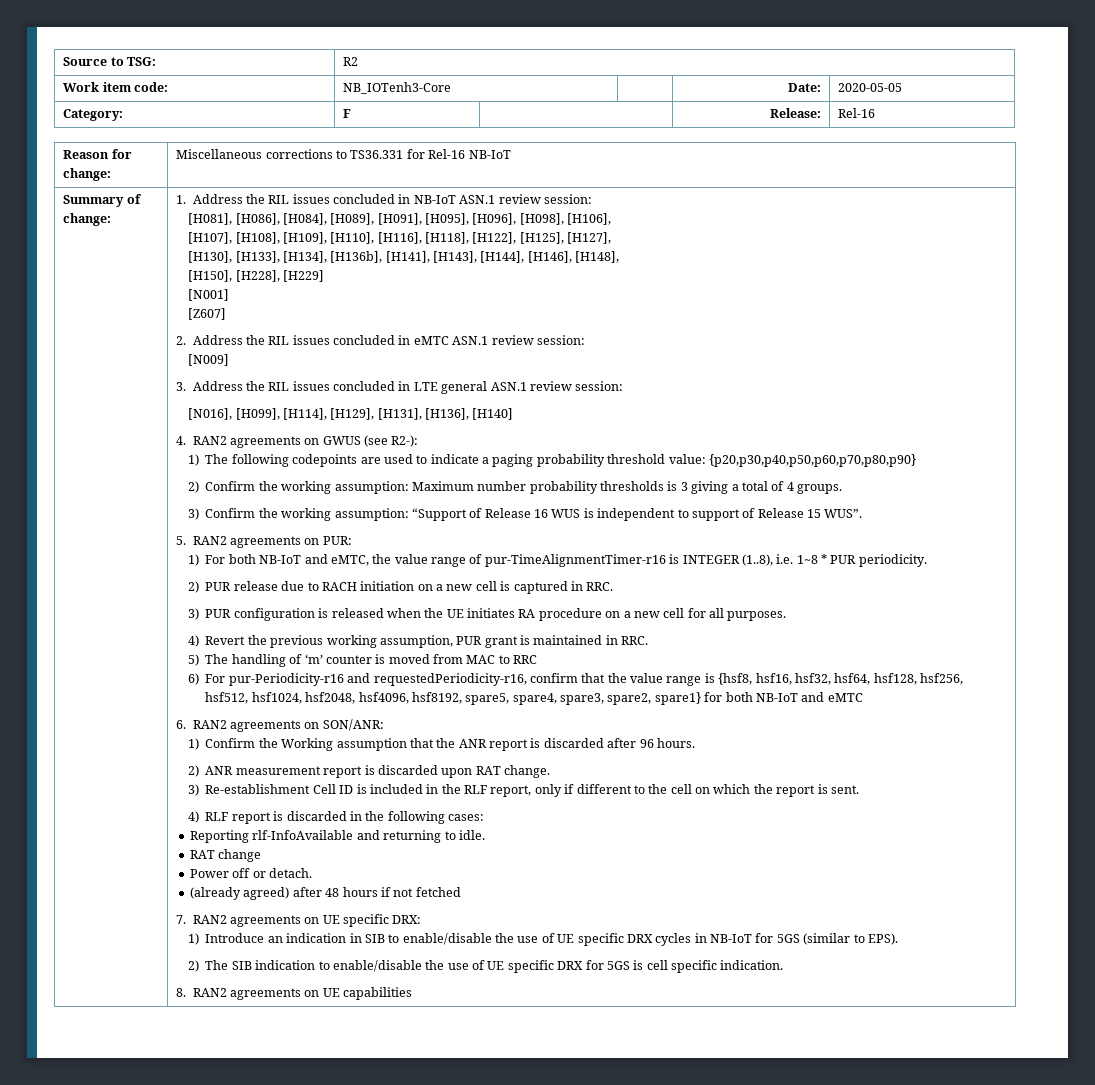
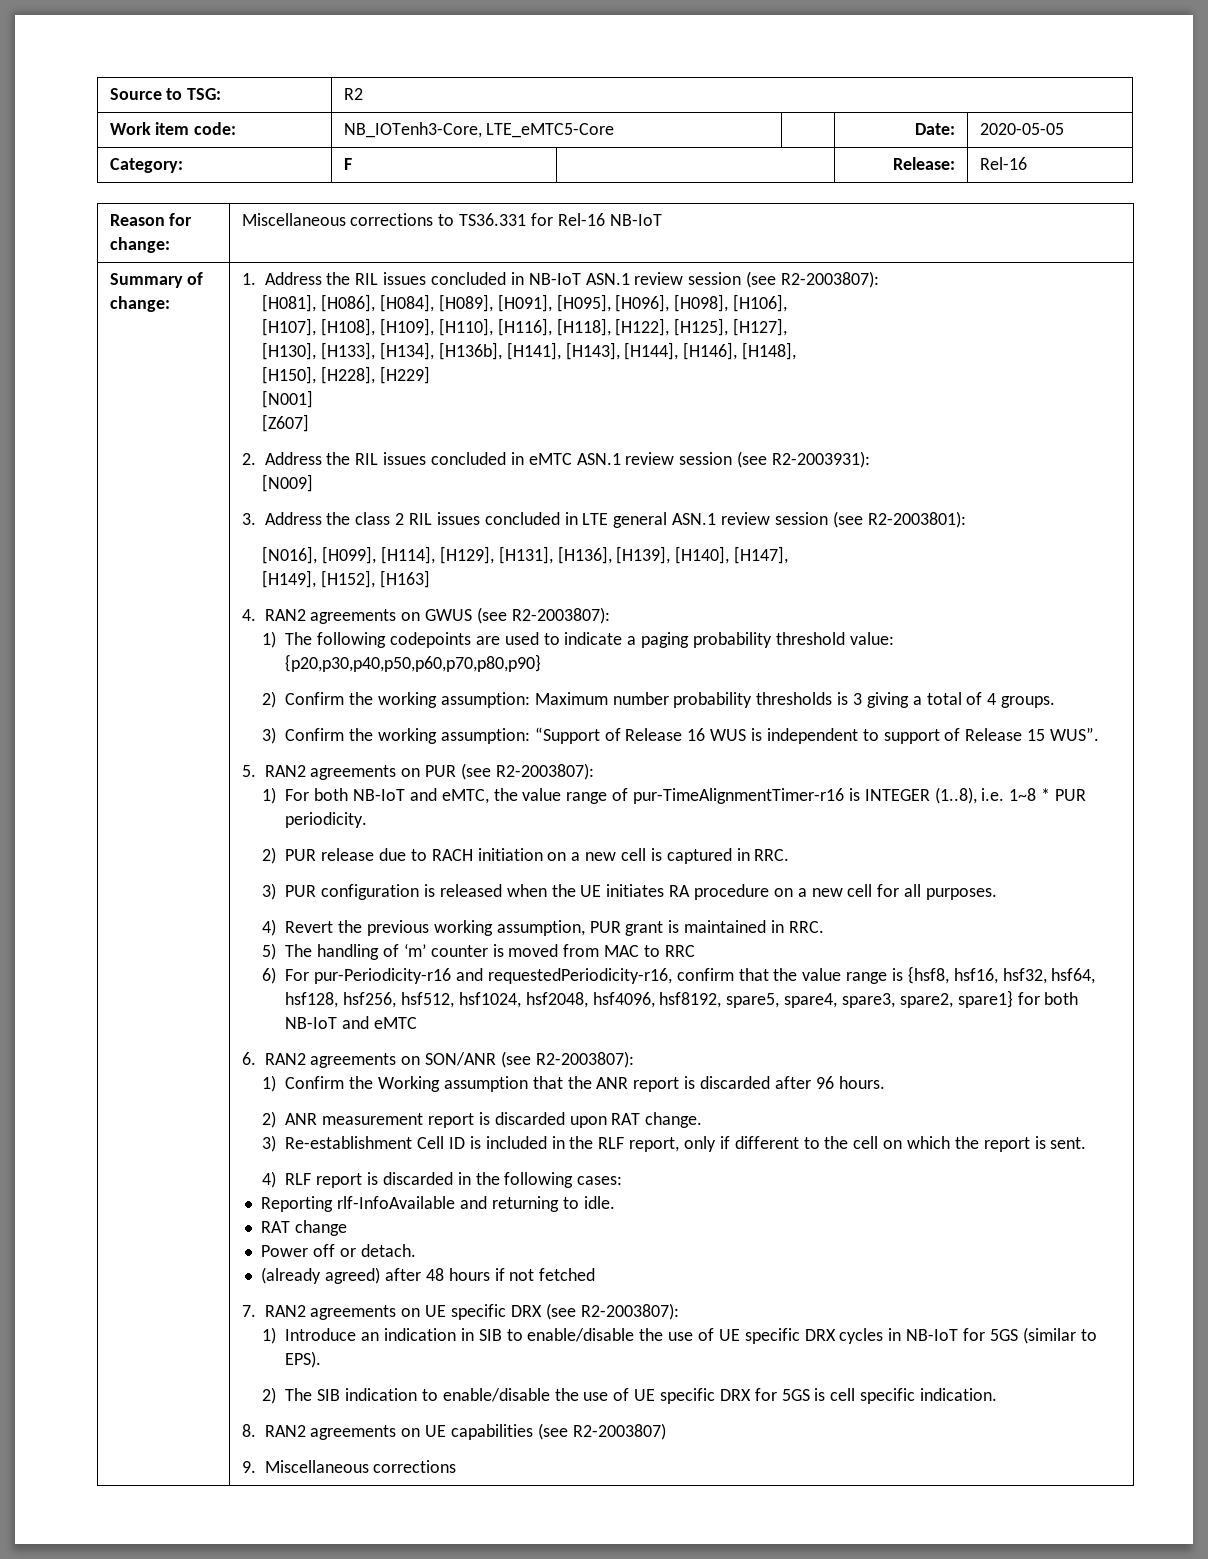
[343,82,452,94] NB_IOTenh3-Core -> [343,122,615,138] NB_IOTenh3-Core, LTE_eMTC5-Core
[543,194,592,204] session: -> [688,271,879,288] session (see R2-2003807):
[536,335,585,345] session: -> [679,451,870,468] session (see R2-2003931):
(265, 386) none -> [355,512,405,525] class 2
[575,381,624,391] session: -> [774,511,966,528] session (see R2-2003801):
[472,408,514,420] [H140] -> [616,546,789,564] [262,570,430,588] [H139], [H140], [H147], // [H149], [H152], [H163]
[391,435,419,447] R2-): -> [511,607,610,624] R2-2003807):
[322,536,352,545] PUR: -> [425,763,594,780] PUR (see R2-2003807):
[322,719,384,731] SON/ANR: -> [425,1051,634,1068] SON/ANR (see R2-2003807):
[392,915,422,924] DRX: -> [510,1303,679,1320] DRX (see R2-2003807):
(413, 993) none -> [537,1423,666,1440] [241,1460,457,1473] (see R2-2003807) // 9. Miscellaneous corrections

